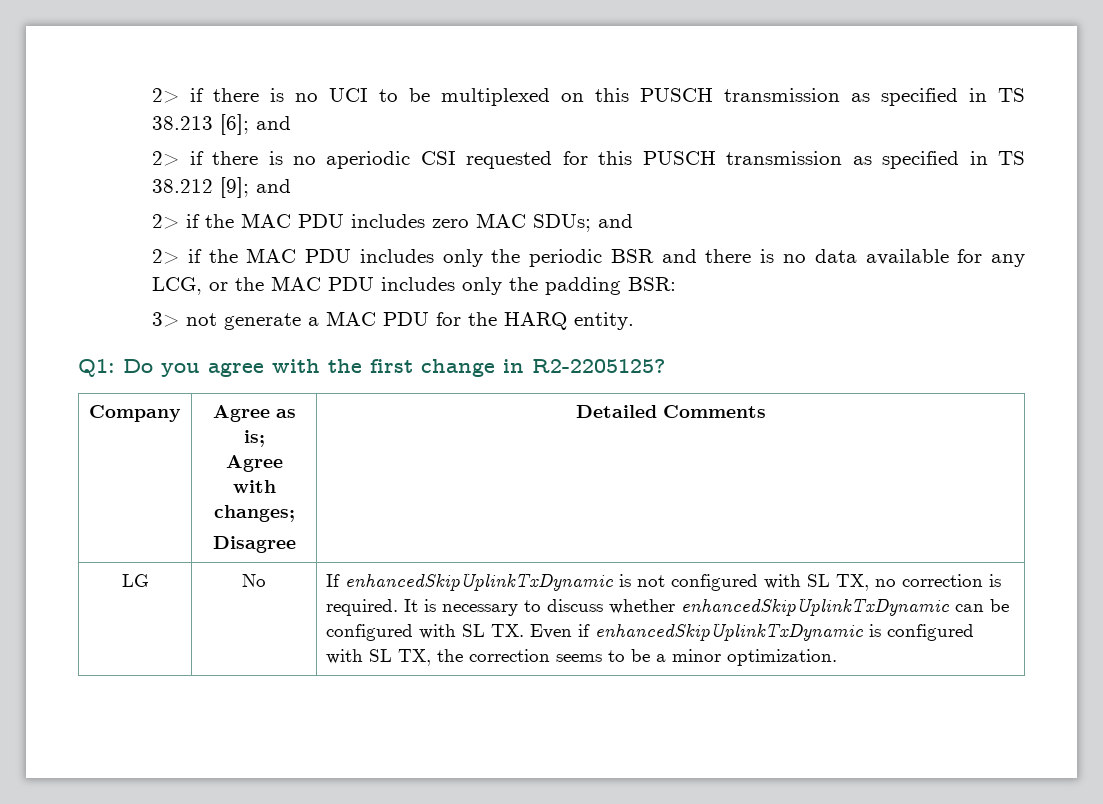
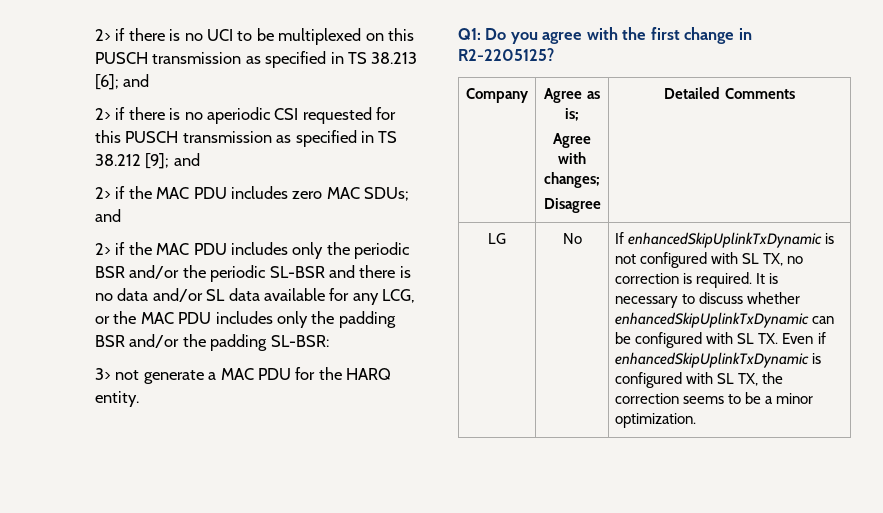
(654, 256) none -> [129,265,325,282] and/or the periodic SL-BSR
(857, 256) none -> [152,288,260,302] and/or SL data
[628,277,677,291] BSR: -> [94,334,329,351] BSR and/or the padding SL-BSR:

